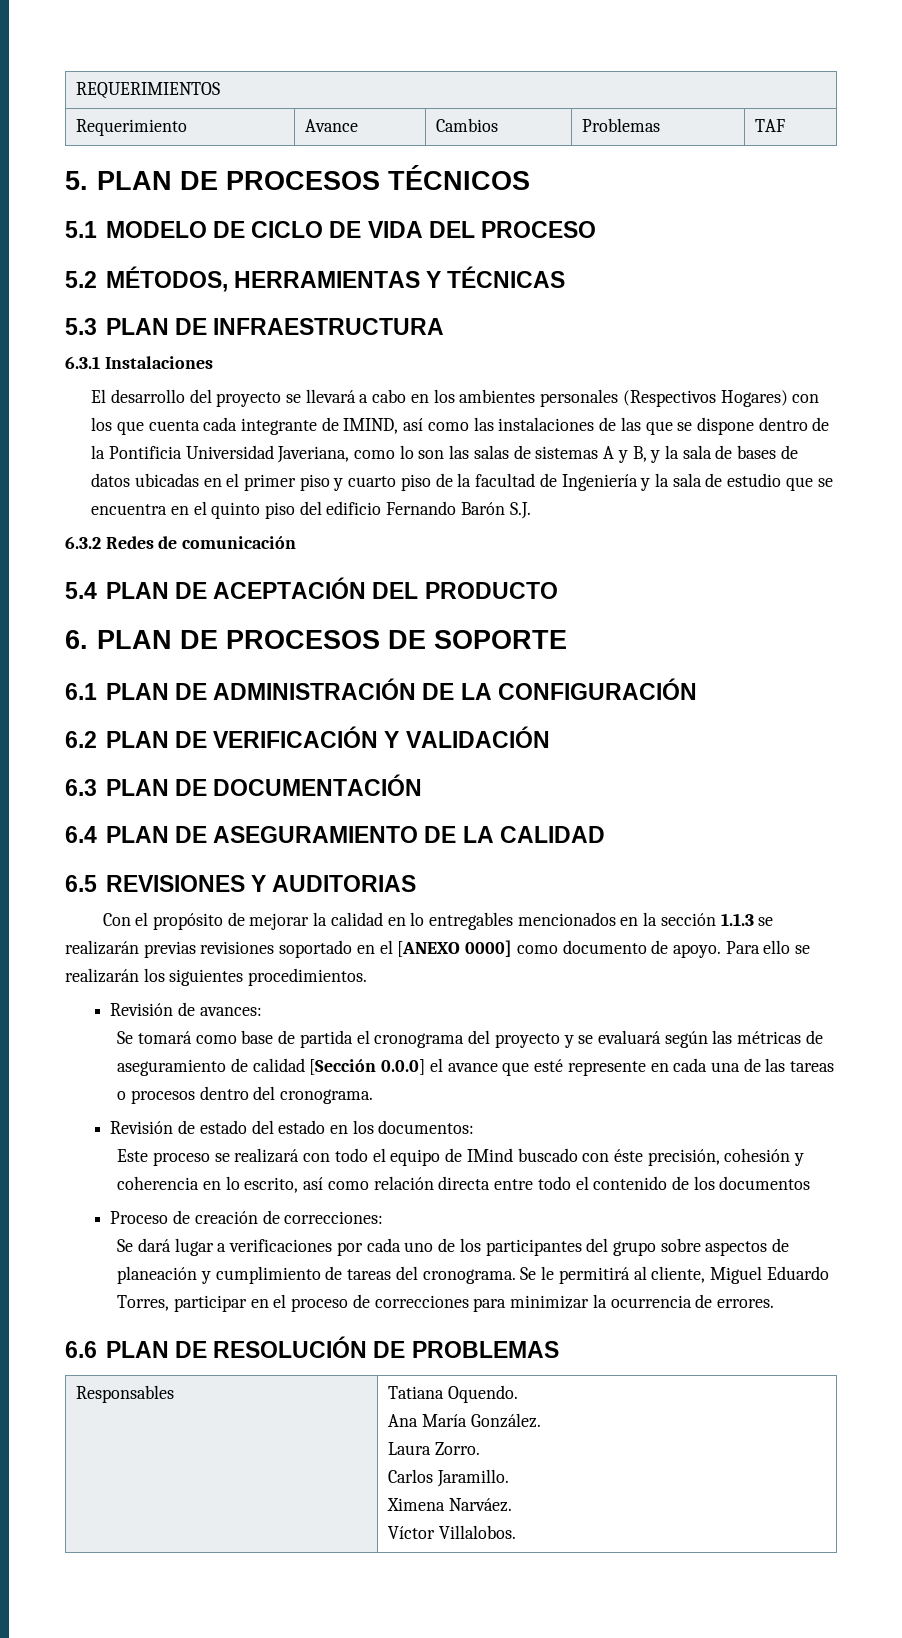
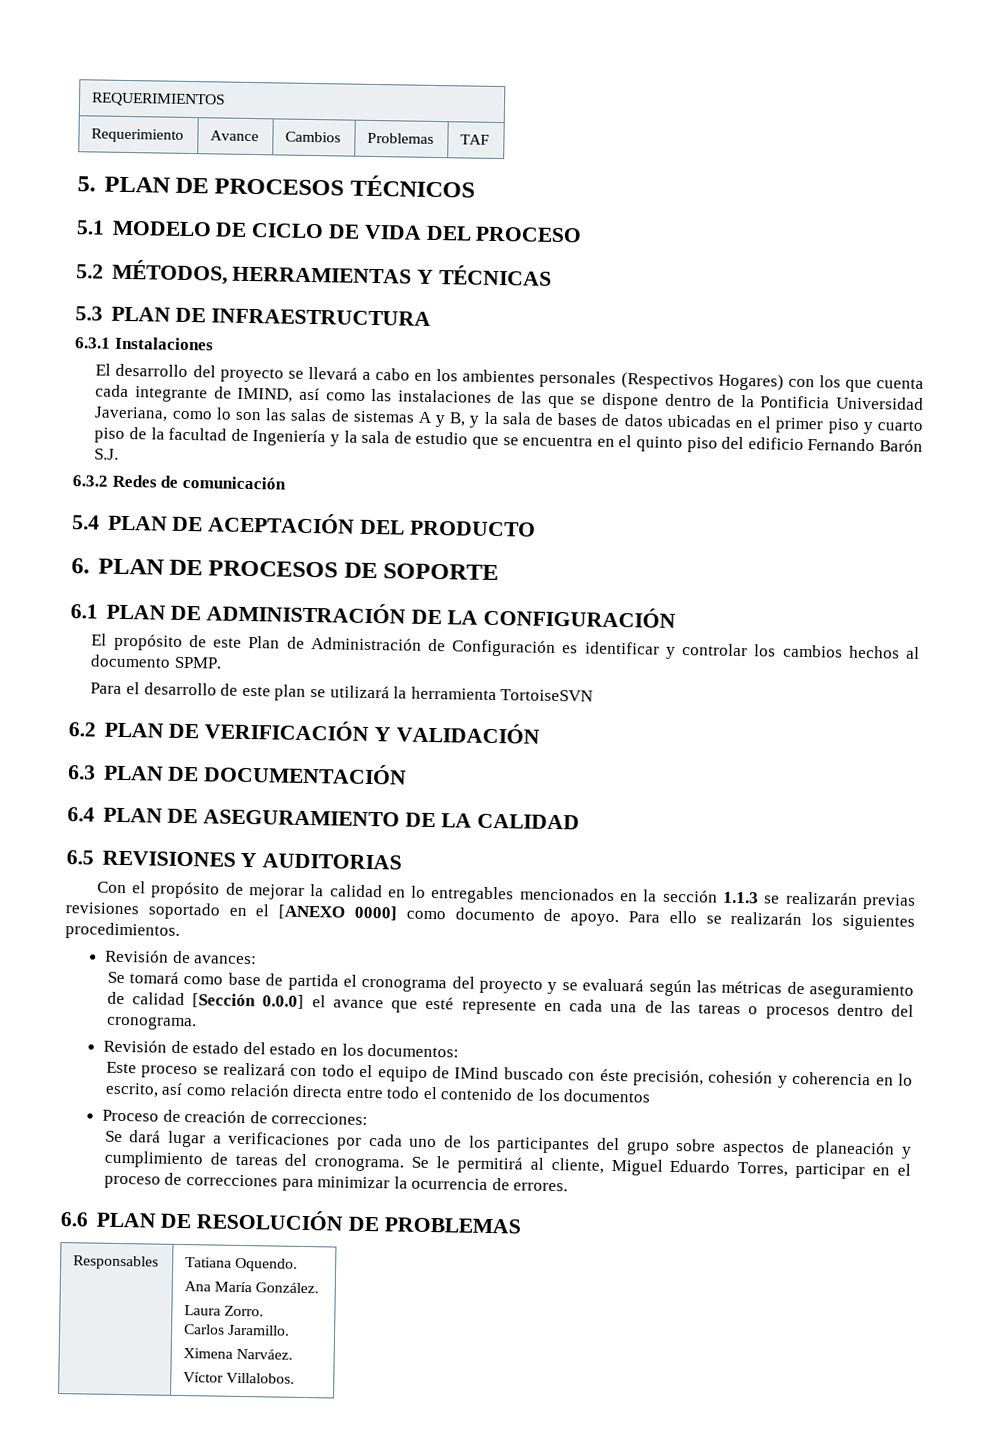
(697, 689) none -> [91,633,920,659] [90,654,222,669] [90,682,594,702] // El propósito de este Plan de Administración de Configuración es identificar y controlar los cambios hechos al documento SPMP. // Para el desarrollo de este plan se utilizará la herramienta TortoiseSVN

